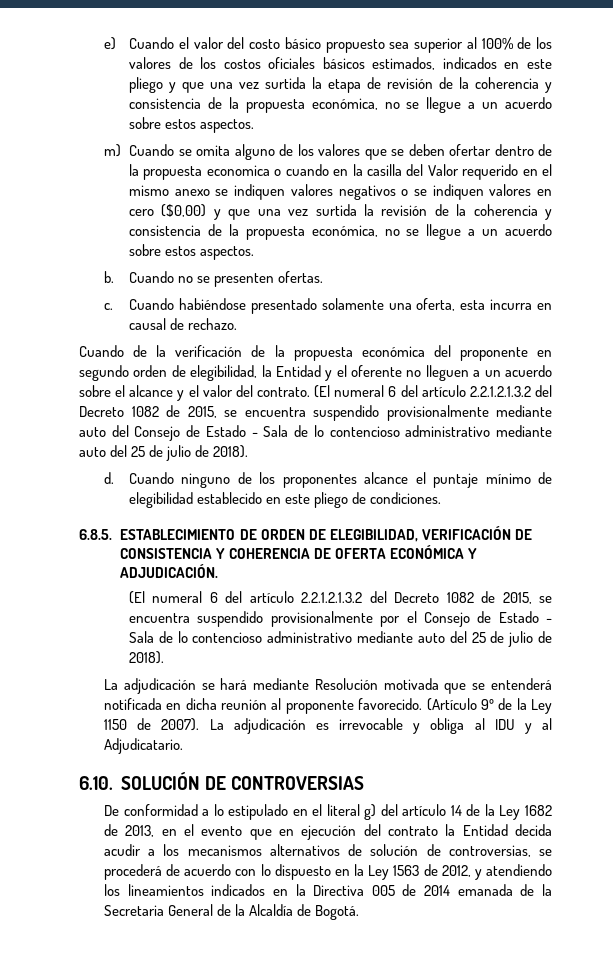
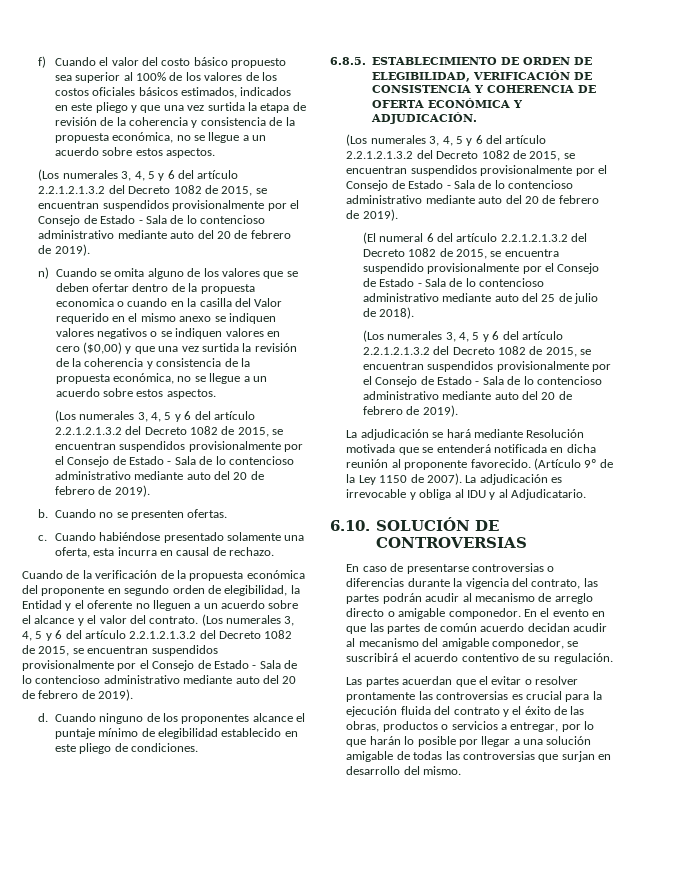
[104,37,117,50] e) -> [38,56,47,68] f)
[104,144,122,157] m) -> [38,169,239,181] [38,185,267,196] [38,200,299,211] [38,215,266,226] [38,230,291,239] [38,244,90,256] [38,267,50,279] (Los numerales 3, 4, 5 y 6 del artículo 2.2.1.2.1.3.2 del Decreto 1082 de 2015, se encuentran suspendidos provisionalmente por el Consejo de Estado - Sala de lo contencioso administrativo mediante auto del 20 de febrero de 2019). // n)
(255, 253) none -> [54,410,255,422] [54,426,284,437] [54,441,303,452] [54,456,294,467] [54,471,264,480] [54,485,150,497] // (Los numerales 3, 4, 5 y 6 del artículo 2.2.1.2.1.3.2 del Decreto 1082 de 2015, se encuentran suspendidos provisionalmente por el Consejo de Estado - Sala de lo contencioso administrativo mediante auto del 20 de febrero de 2019).
[314,385,385,398] (El numeral -> [201,614,295,626] [22,631,52,641] (Los numerales 3, 4, 5 y
[244,405,552,421] [79,425,129,437] encuentra suspendido provisionalmente mediante auto del -> [87,645,218,656] [22,660,149,671] encuentran suspendidos provisionalmente por el
[131,445,249,461] 25 de julio de 2018). -> [282,676,297,684] [22,689,134,701] 20 de febrero de 2019).
(218, 571) none -> [346,134,547,146] [346,150,575,161] [346,165,607,176] [346,180,574,191] [346,195,599,204] [346,209,398,221] // (Los numerales 3, 4, 5 y 6 del artículo 2.2.1.2.1.3.2 del Decreto 1082 de 2015, se encuentran suspendidos provisionalmente por el Consejo de Estado - Sala de lo contencioso administrativo mediante auto del 20 de febrero de 2019).
(165, 657) none -> [362,330,563,342] [362,346,592,357] [362,361,611,372] [362,376,602,387] [362,391,572,400] [362,405,458,417] // (Los numerales 3, 4, 5 y 6 del artículo 2.2.1.2.1.3.2 del Decreto 1082 de 2015, se encuentran suspendidos provisionalmente por el Consejo de Estado - Sala de lo contencioso administrativo mediante auto del 20 de febrero de 2019).
[104,804,553,820] [104,824,553,840] [104,844,553,857] [104,864,552,880] [104,884,552,896] [104,904,360,920] De conformidad a lo estipulado en el literal g) del artículo 14 de la Ley 1682 de 2013, en el evento que en ejecución del contrato la Entidad decida acudir a los mecanismos alternativos de solución de controversias, se procederá de acuerdo con lo dispuesto en la Ley 1563 de 2012, y atendiendo los lineamientos indicados en la Directiva 005 de 2014 emanada de la Secretaria General de la Alcaldía de Bogotá. -> [346,563,555,574] [346,578,598,589] [346,593,593,604] [346,608,606,619] [346,623,608,634] [346,638,579,649] [346,653,613,664] [346,676,579,687] [346,691,602,702] [346,706,585,717] [346,721,595,732] [346,736,592,747] [346,751,612,762] [346,766,462,775] En caso de presentarse controversias o diferencias durante la vigencia del contrato, las partes podrán acudir al mecanismo de arreglo directo o amigable componedor. En el evento en que las partes de común acuerdo decidan acudir al mecanismo del amigable componedor, se suscribirá el acuerdo contentivo de su regulación. // Las partes acuerdan que el evitar o resolver prontamente las controversias es crucial para la ejecución fluida del contrato y el éxito de las obras, productos o servicios a entregar, por lo que harán lo posible por llegar a una solución amigable de todas las controversias que surjan en desarrollo del mismo.

